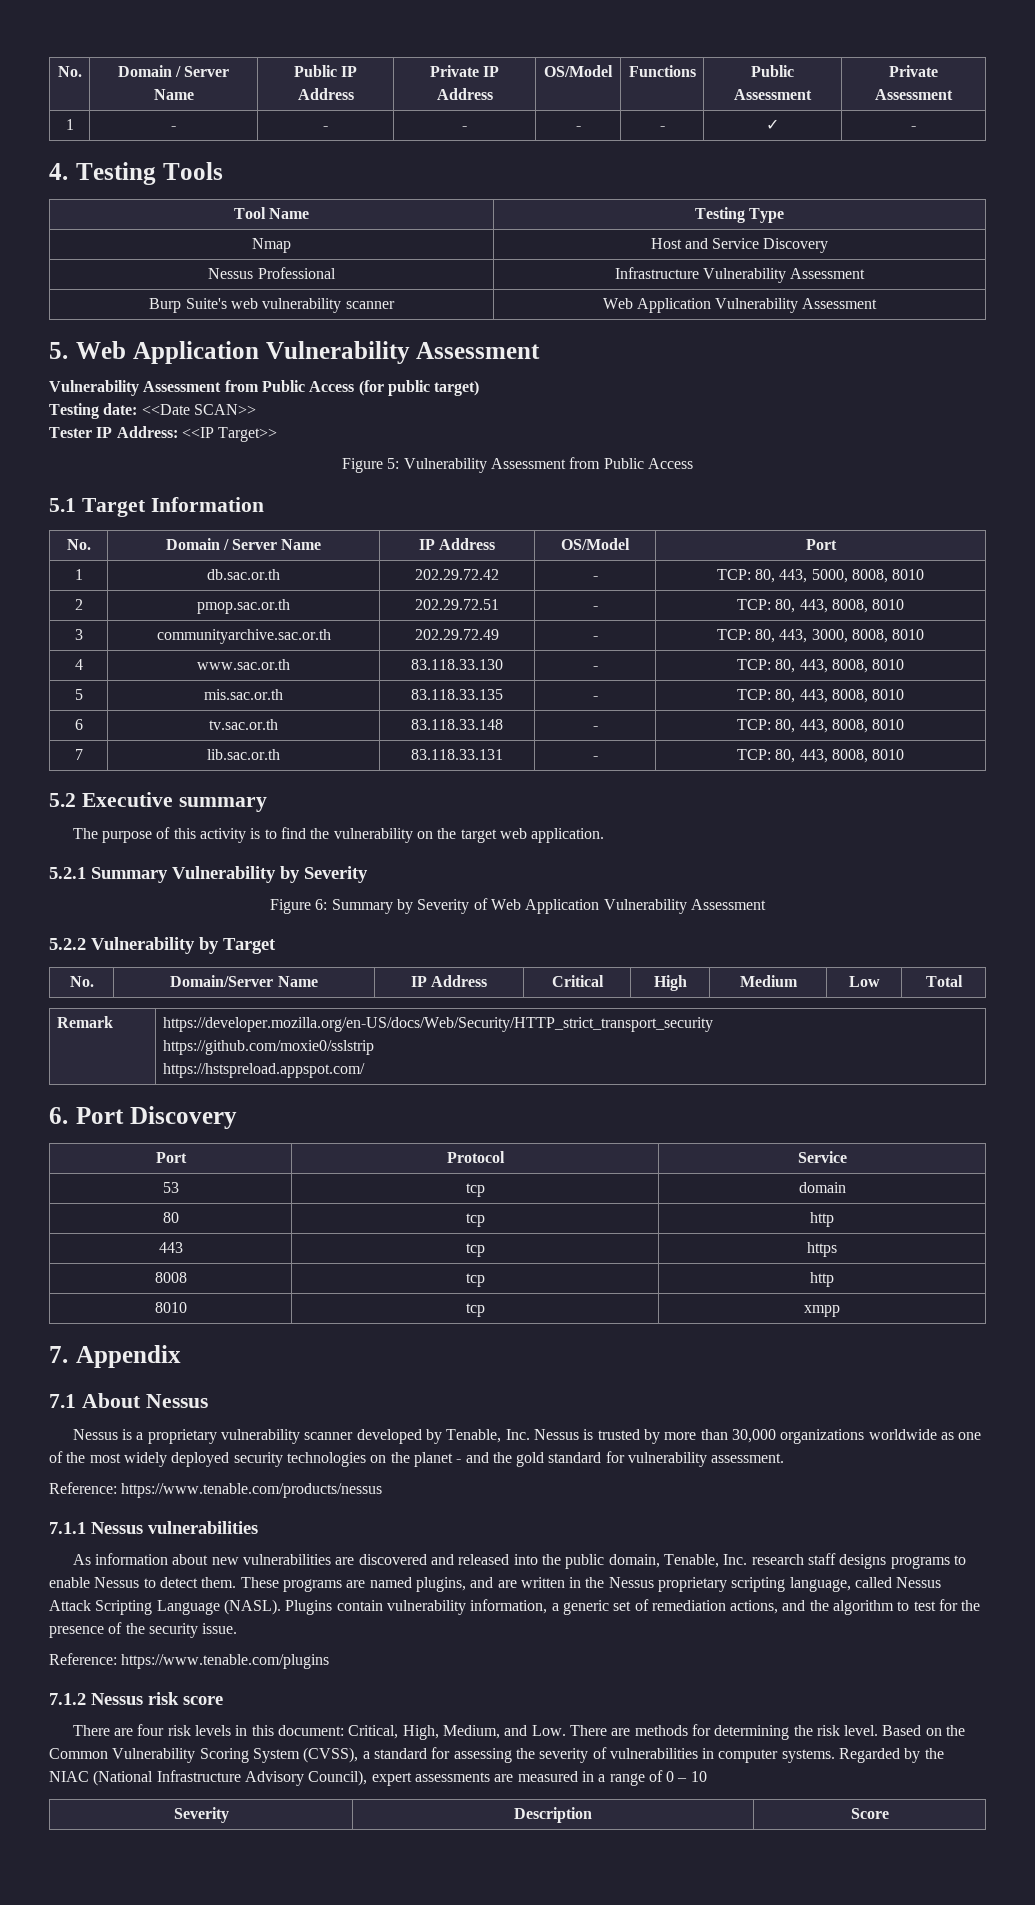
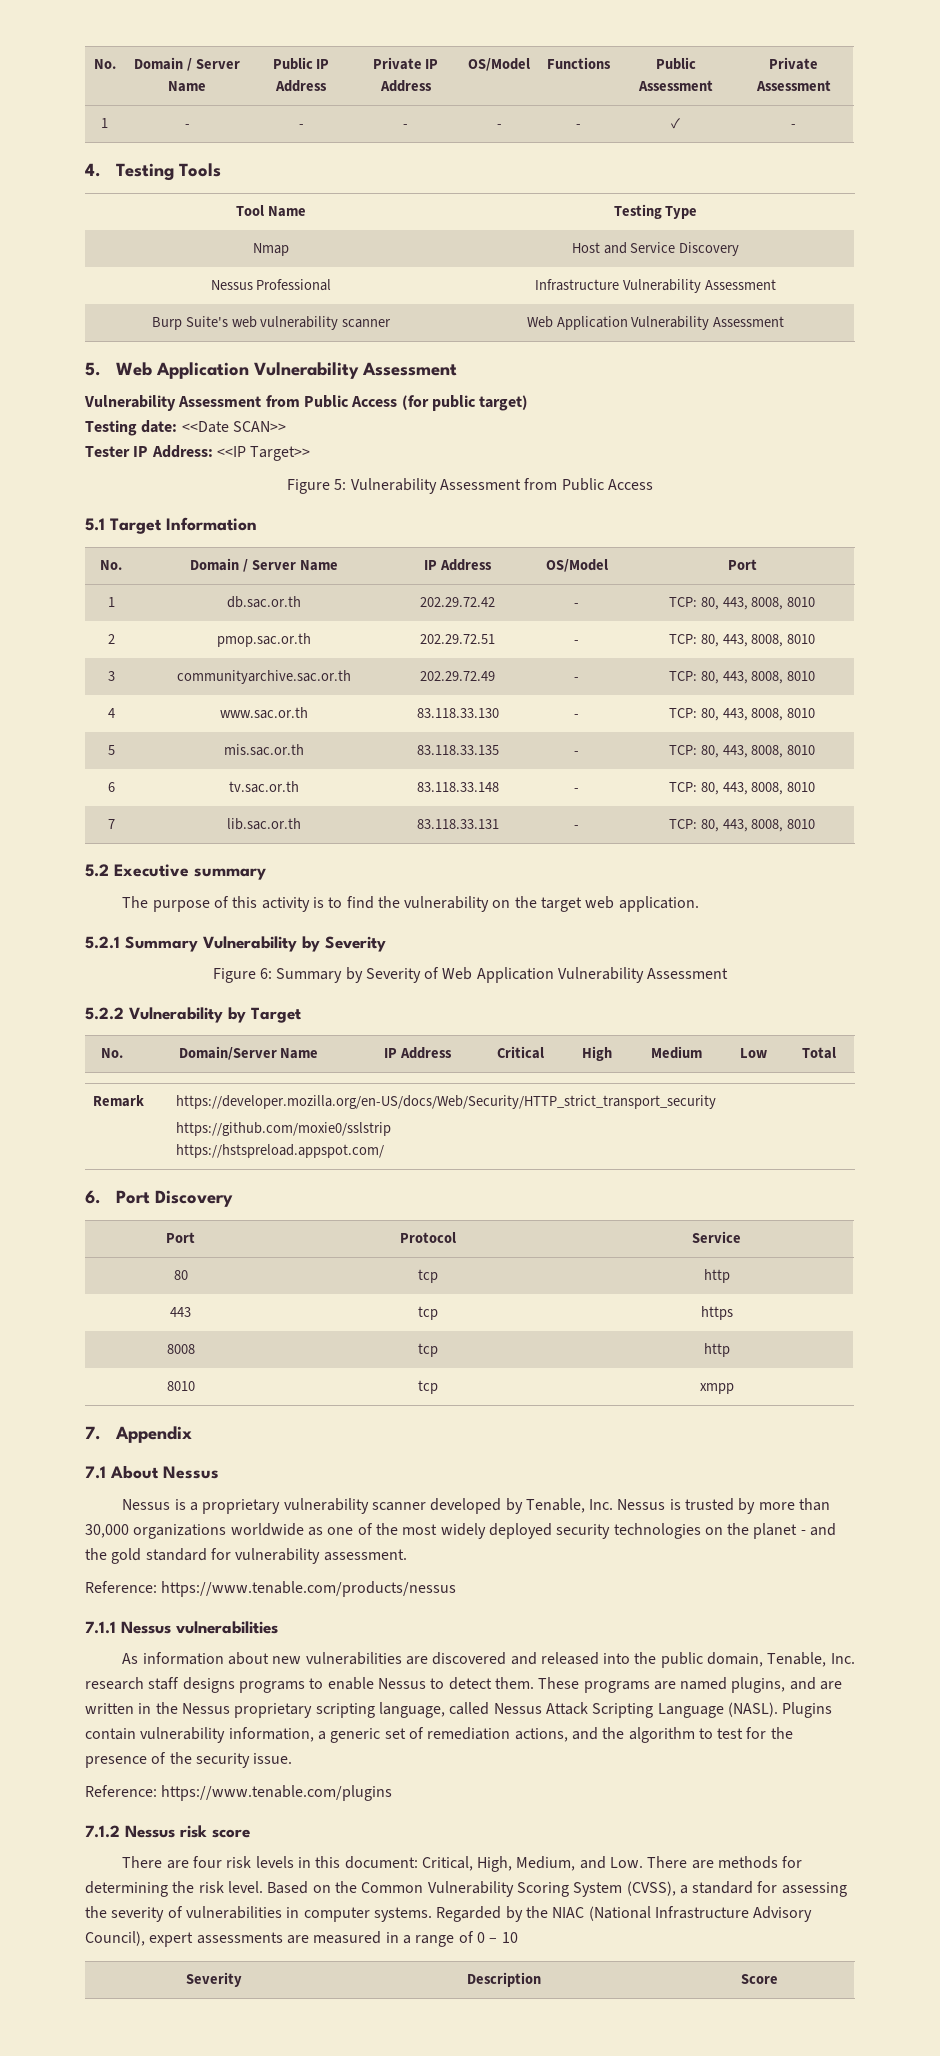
[811,569,848,583] 5000, -> (748, 603) none
[811,629,848,643] 3000, -> (748, 677) none
[162,1182,179,1193] [465,1183,485,1197] [798,1182,846,1193] // 53 | tcp | domain -> (742, 1237) none

